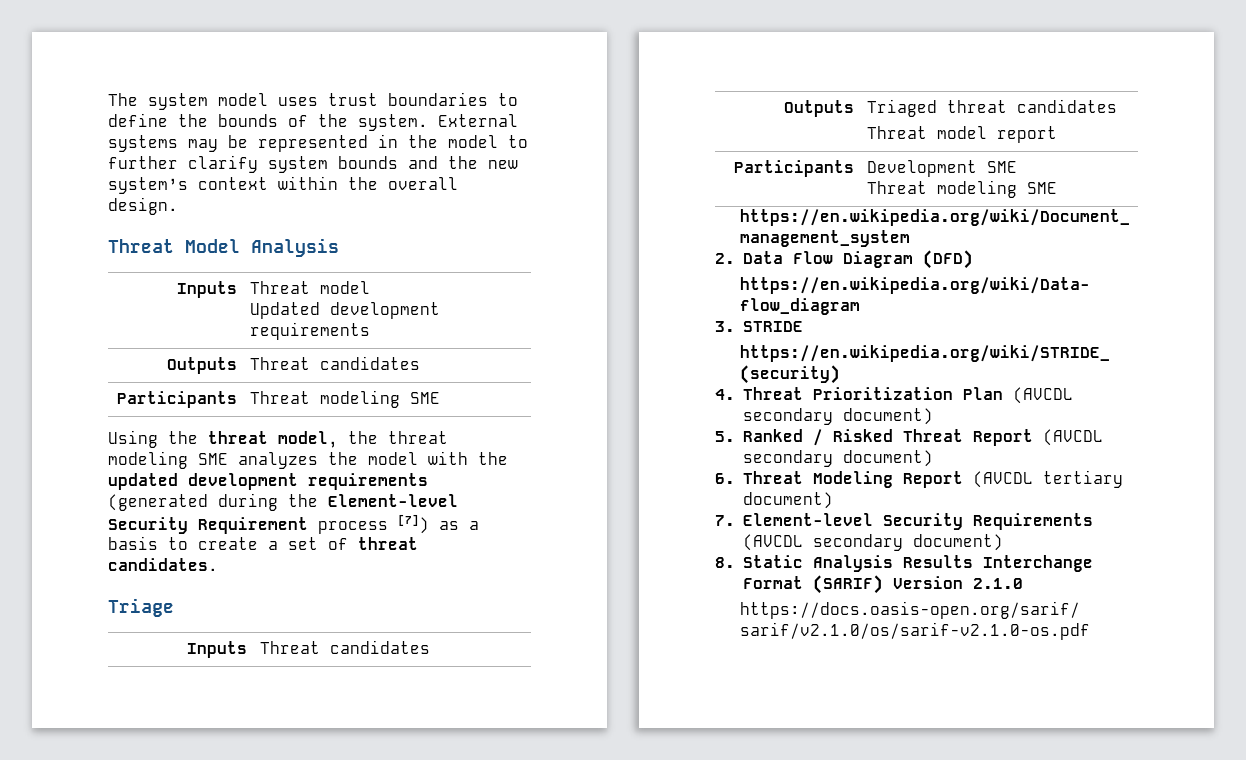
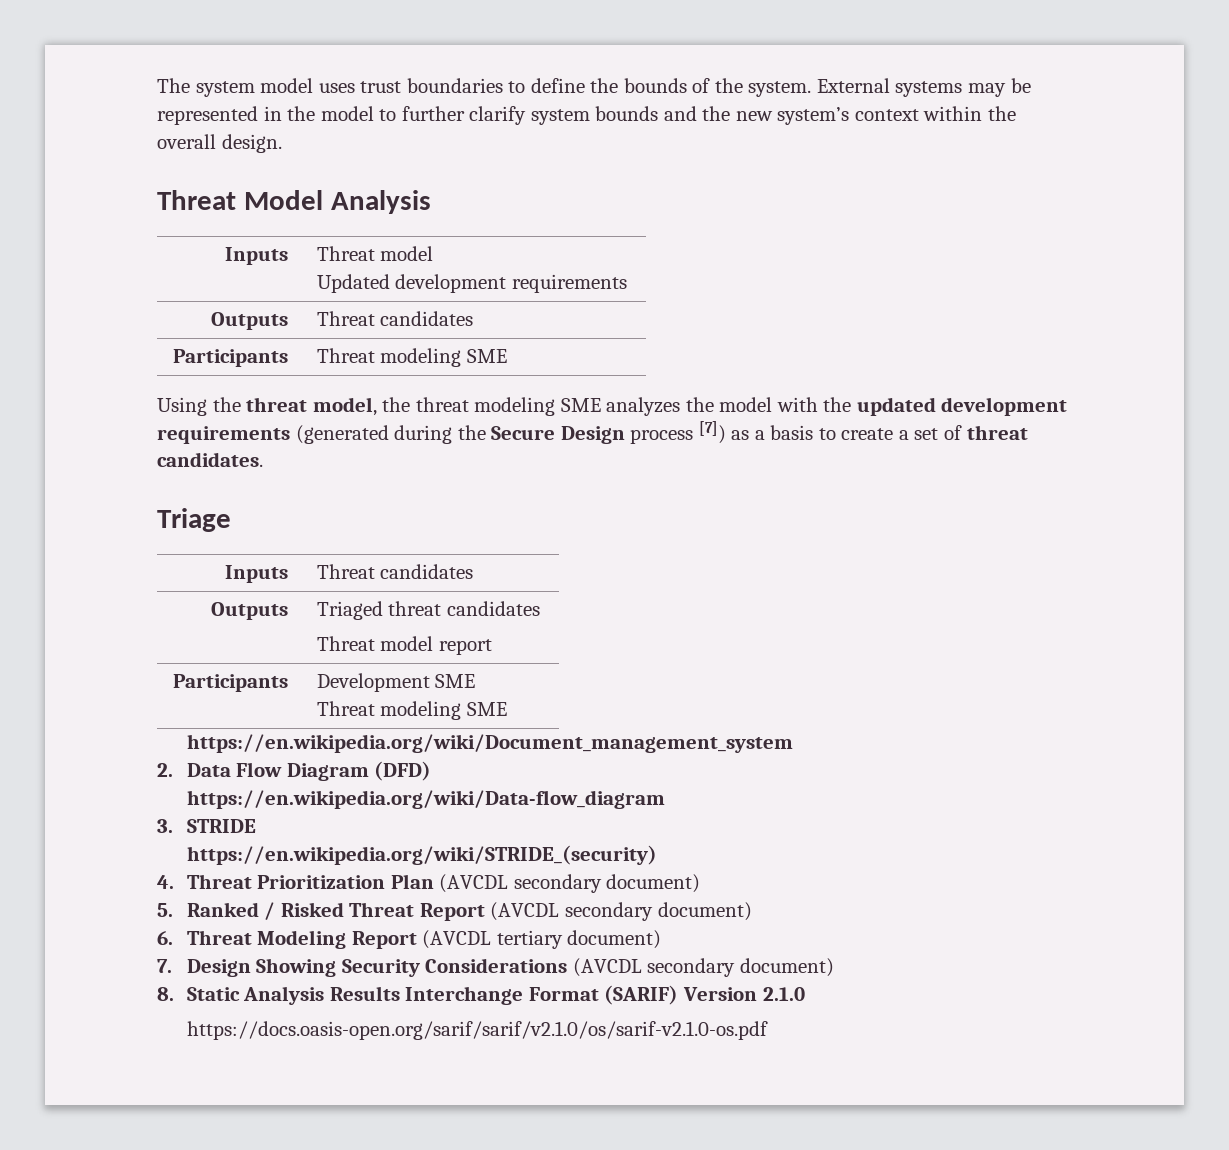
[328,494,458,507] [108,517,308,534] Element-level Security Requirement -> [491,426,625,444] Secure Design
[742,513,1093,530] Element-level Security Requirements -> [186,958,568,977] Design Showing Security Considerations

